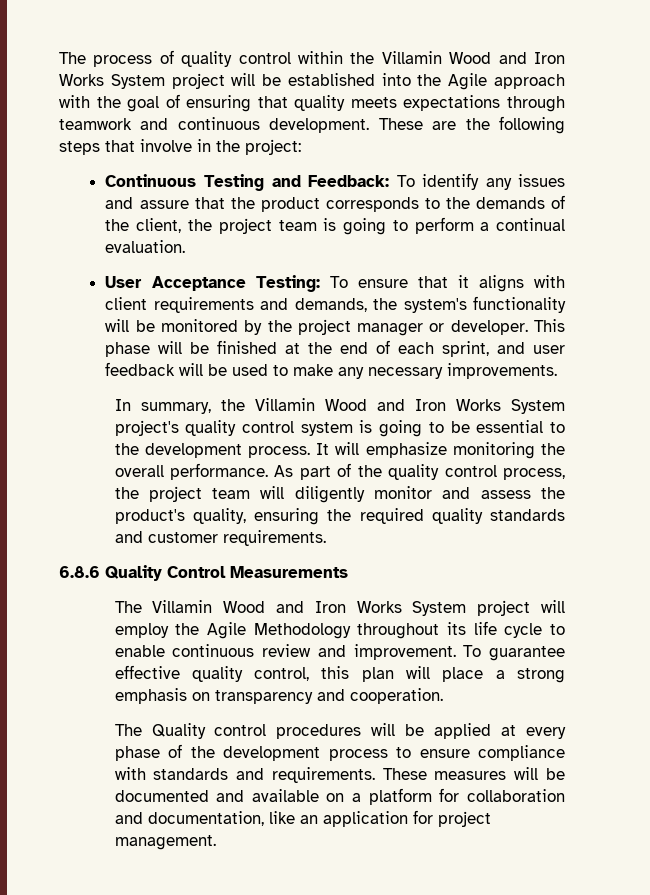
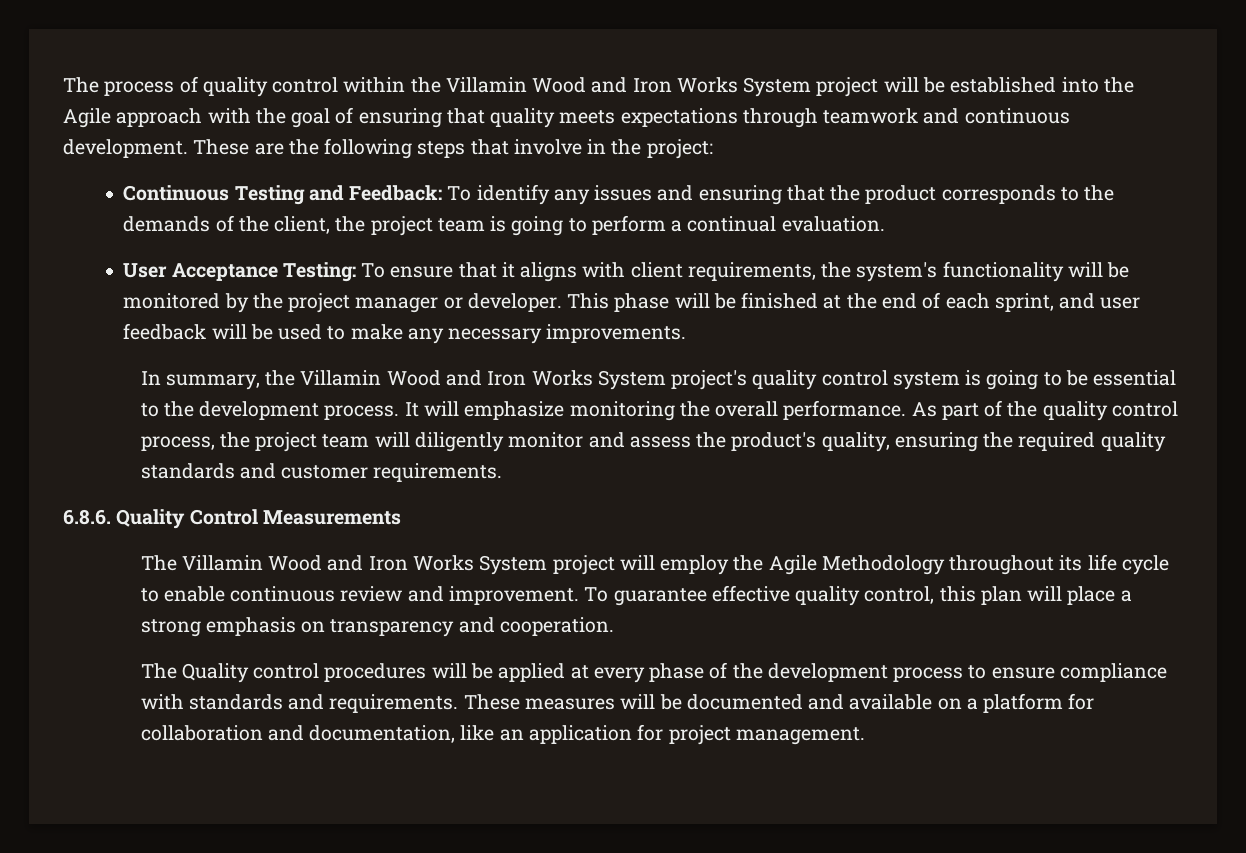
[139,200,189,209] assure -> [698,185,782,205] ensuring
[153,297,367,313] requirements and demands, -> [687,262,816,281] requirements,
[59,566,100,578] 6.8.6 -> [63,509,111,525] 6.8.6.

